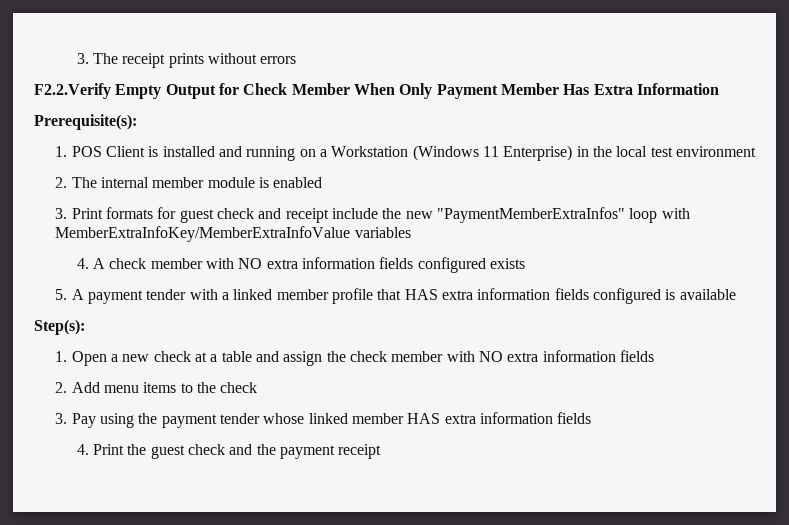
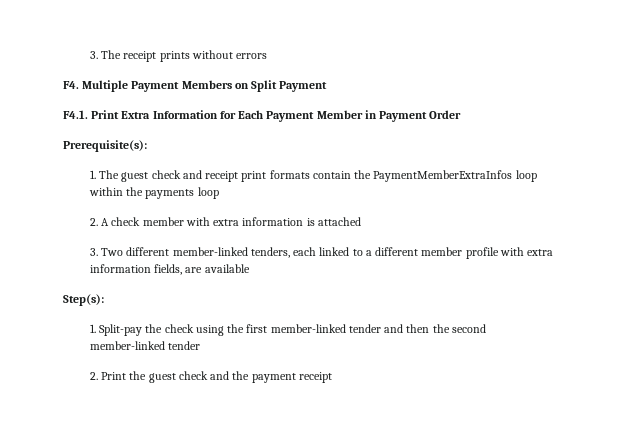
[34,83,719,99] [34,114,137,130] [55,145,756,161] [55,177,323,188] [55,207,690,223] [55,226,411,242] [76,258,89,269] F2.2.Verify Empty Output for Check Member When Only Payment Member Has Extra Information // Prerequisite(s): // 1. POS Client is installed and running on a Workstation (Windows 11 Enterprise) in the local test environment // 2. The internal member module is enabled // 3. Print formats for guest check and receipt include the new "PaymentMemberExtraInfos" loop with MemberExtraInfoKey/MemberExtraInfoValue variables // 4. -> [63,80,328,92] [63,110,462,122] [63,140,147,152] [89,170,537,182] [88,187,219,199] [89,218,98,226] F4. Multiple Payment Members on Split Payment // F4.1. Print Extra Information for Each Payment Member in Payment Order // Prerequisite(s): // 1. The guest check and receipt print formats contain the PaymentMemberExtraInfos loop within the payments loop // 2.
[238,257,525,273] [55,288,736,304] [34,319,85,335] [55,350,654,366] [55,382,258,393] [55,412,592,428] [76,444,89,455] NO extra information fields configured exists // 5. A payment tender with a linked member profile that HAS extra information fields configured is available // Step(s): // 1. Open a new check at a table and assign the check member with NO extra information fields // 2. Add menu items to the check // 3. Pay using the payment tender whose linked member HAS extra information fields // 4. -> [213,217,361,226] [89,247,553,259] [89,264,250,275] [63,294,104,306] [89,324,486,336] [89,341,201,350] [89,372,98,380] extra information is attached // 3. Two different member-linked tenders, each linked to a different member profile with extra information fields, are available // Step(s): // 1. Split-pay the check using the first member-linked tender and then the second member-linked tender // 2.

